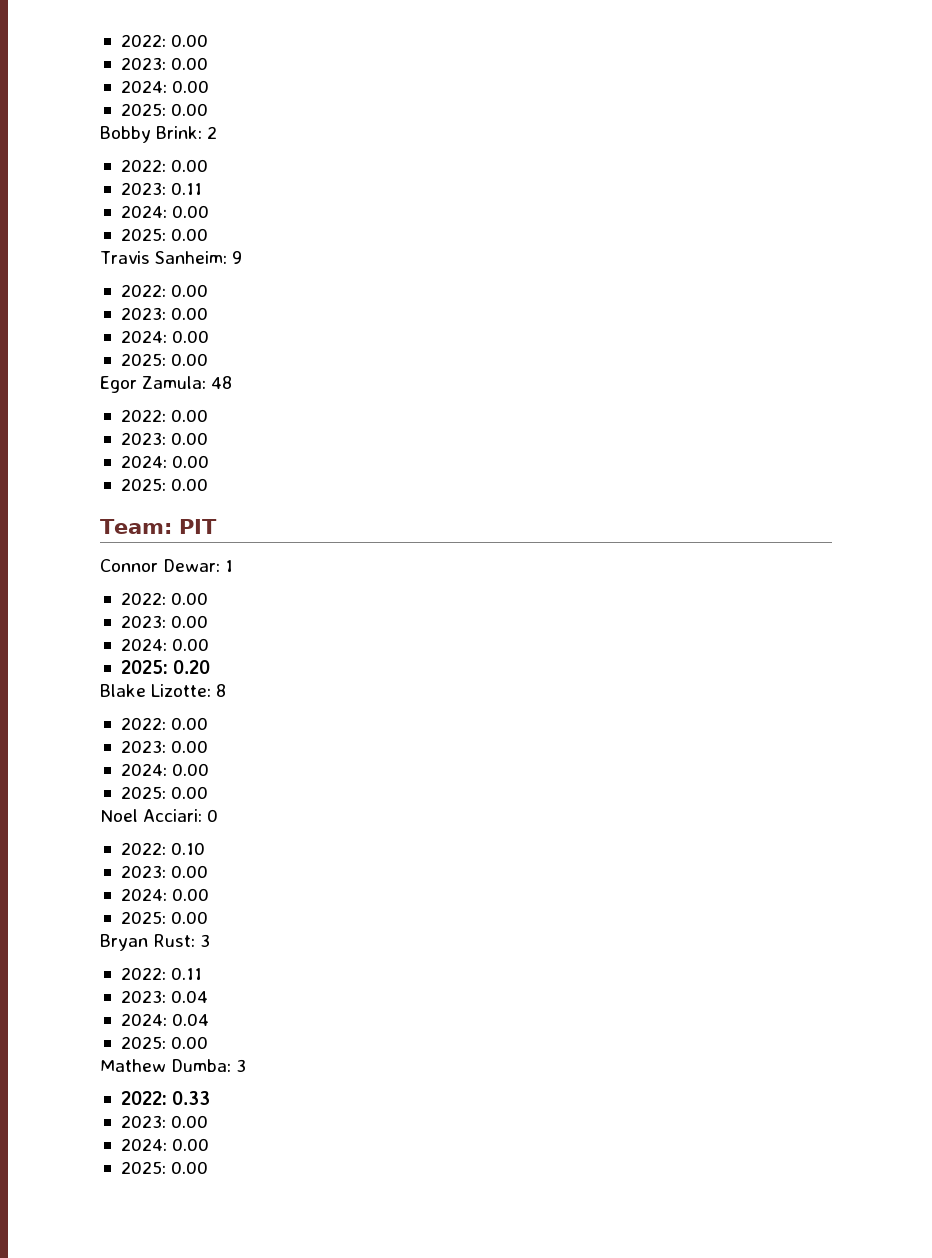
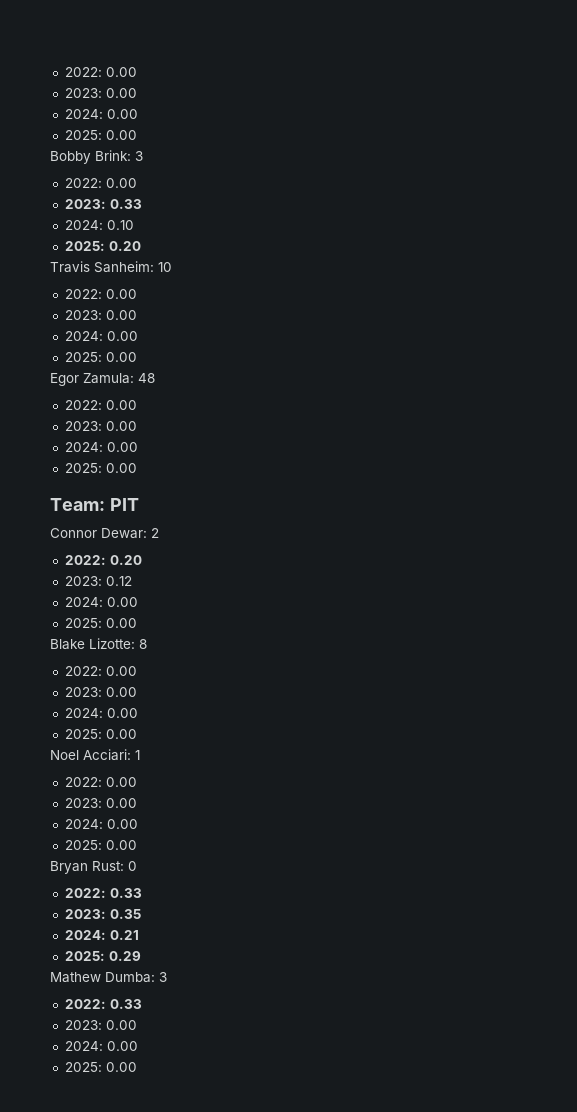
[207,126,218,139] [120,159,209,172] [120,182,203,195] [120,205,210,218] [120,228,209,241] 2 // 2022: 0.00 // 2023: 0.11 // 2024: 0.00 // 2025: 0.00 -> [135,151,143,161] [64,178,137,188] [64,199,142,209] [64,220,134,230] [64,241,141,251] 3 // 2022: 0.00 // 2023: 0.33 // 2024: 0.10 // 2025: 0.20
[232,251,243,264] 9 -> [158,262,172,272] 10
[225,560,234,572] [120,592,209,605] [120,615,209,628] [120,638,210,651] [120,660,211,674] 1 // 2022: 0.00 // 2023: 0.00 // 2024: 0.00 // 2025: 0.20 -> [151,528,159,538] [64,555,142,565] [64,576,132,586] [64,597,138,607] [64,618,137,628] 2 // 2022: 0.20 // 2023: 0.12 // 2024: 0.00 // 2025: 0.00
[207,809,219,822] [120,842,206,855] 0 // 2022: 0.10 -> [135,750,140,760] [64,777,137,787] 1 // 2022: 0.00
[200,934,211,947] [120,967,203,980] [120,990,209,1003] [120,1013,210,1026] [120,1036,209,1049] 3 // 2022: 0.11 // 2023: 0.04 // 2024: 0.04 // 2025: 0.00 -> [128,861,137,871] [64,888,142,898] [64,909,141,919] [64,930,139,940] [64,951,141,961] 0 // 2022: 0.33 // 2023: 0.35 // 2024: 0.21 // 2025: 0.29

